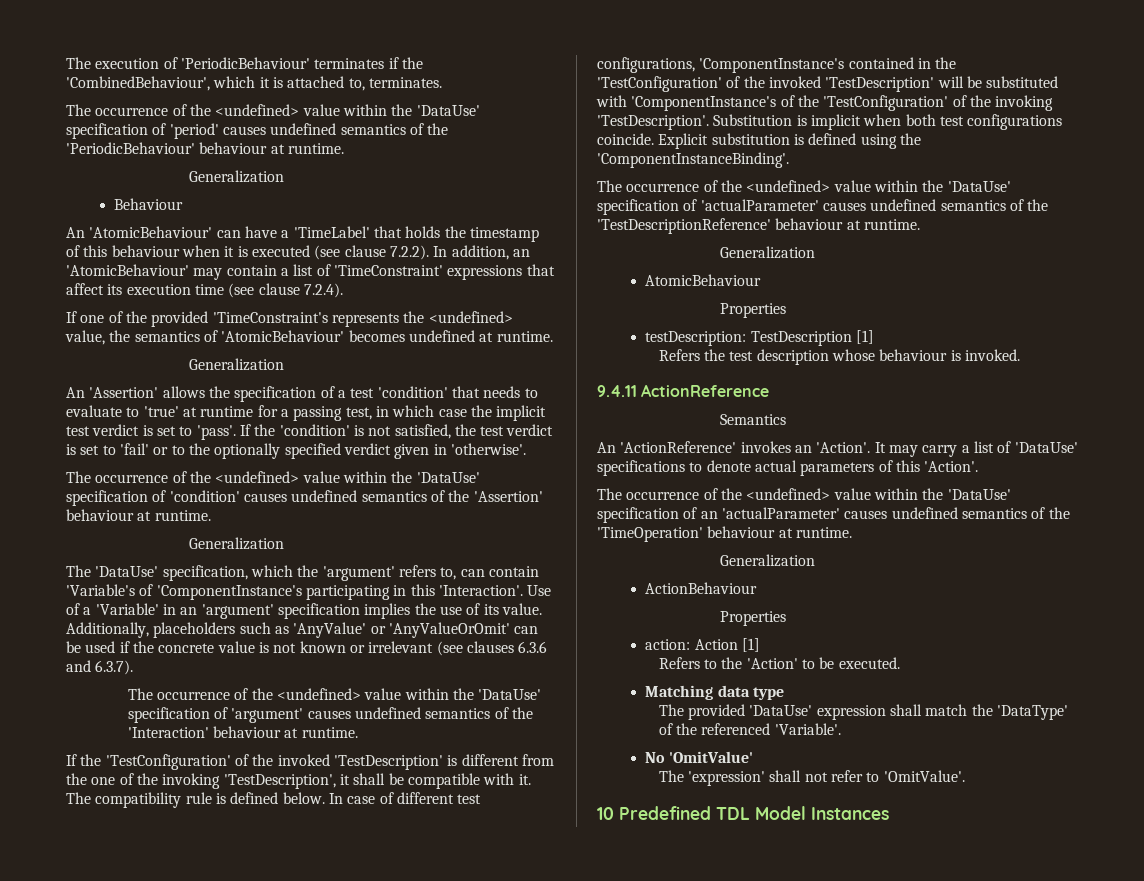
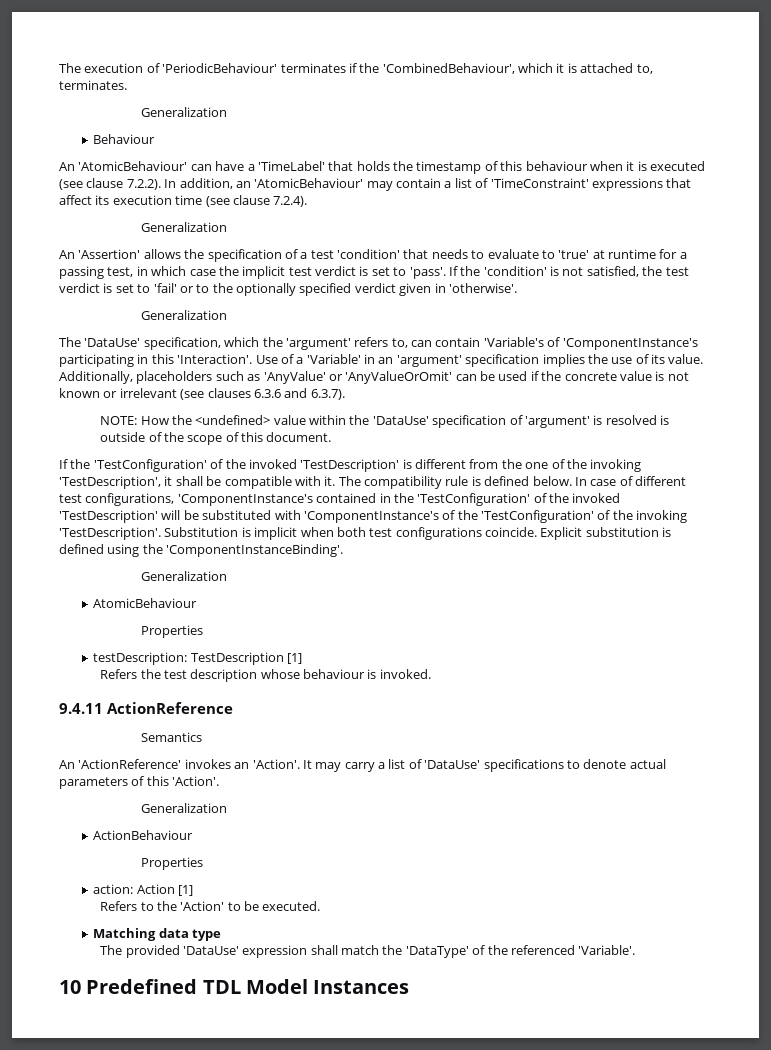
[66,104,480,116] [66,123,449,139] [66,142,344,154] // The occurrence of the <undefined> value within the 'DataUse' specification of 'period' causes undefined semantics of the 'PeriodicBehaviour' behaviour at runtime. -> (127, 85) none
[66,311,513,327] [65,330,553,345] // If one of the provided 'TimeConstraint's represents the <undefined> value, the semantics of 'AtomicBehaviour' becomes undefined at runtime. -> (308, 201) none
[66,471,480,483] [66,490,543,506] [66,509,211,521] // The occurrence of the <undefined> value within the 'DataUse' specification of 'condition' causes undefined semantics of the 'Assertion' behaviour at runtime. -> (517, 288) none
[127,688,249,700] The occurrence of -> [100,416,169,425] NOTE: How
[307,707,533,719] [127,726,358,738] causes undefined semantics of the 'Interaction' behaviour at runtime. -> [593,415,670,425] [100,432,332,445] is resolved is outside of the scope of this document.
[597,180,1011,192] [597,199,1049,215] [597,218,920,234] // The occurrence of the <undefined> value within the 'DataUse' specification of 'actualParameter' causes undefined semantics of the 'TestDescriptionReference' behaviour at runtime. -> (344, 550) none
[597,488,1011,500] [597,507,1070,523] [597,526,852,542] // The occurrence of the <undefined> value within the 'DataUse' specification of an 'actualParameter' causes undefined semantics of the 'TimeOperation' behaviour at runtime. -> (220, 781) none
[645,751,753,763] [658,770,965,786] // No 'OmitValue' // The 'expression' shall not refer to 'OmitValue'. -> (636, 950) none

